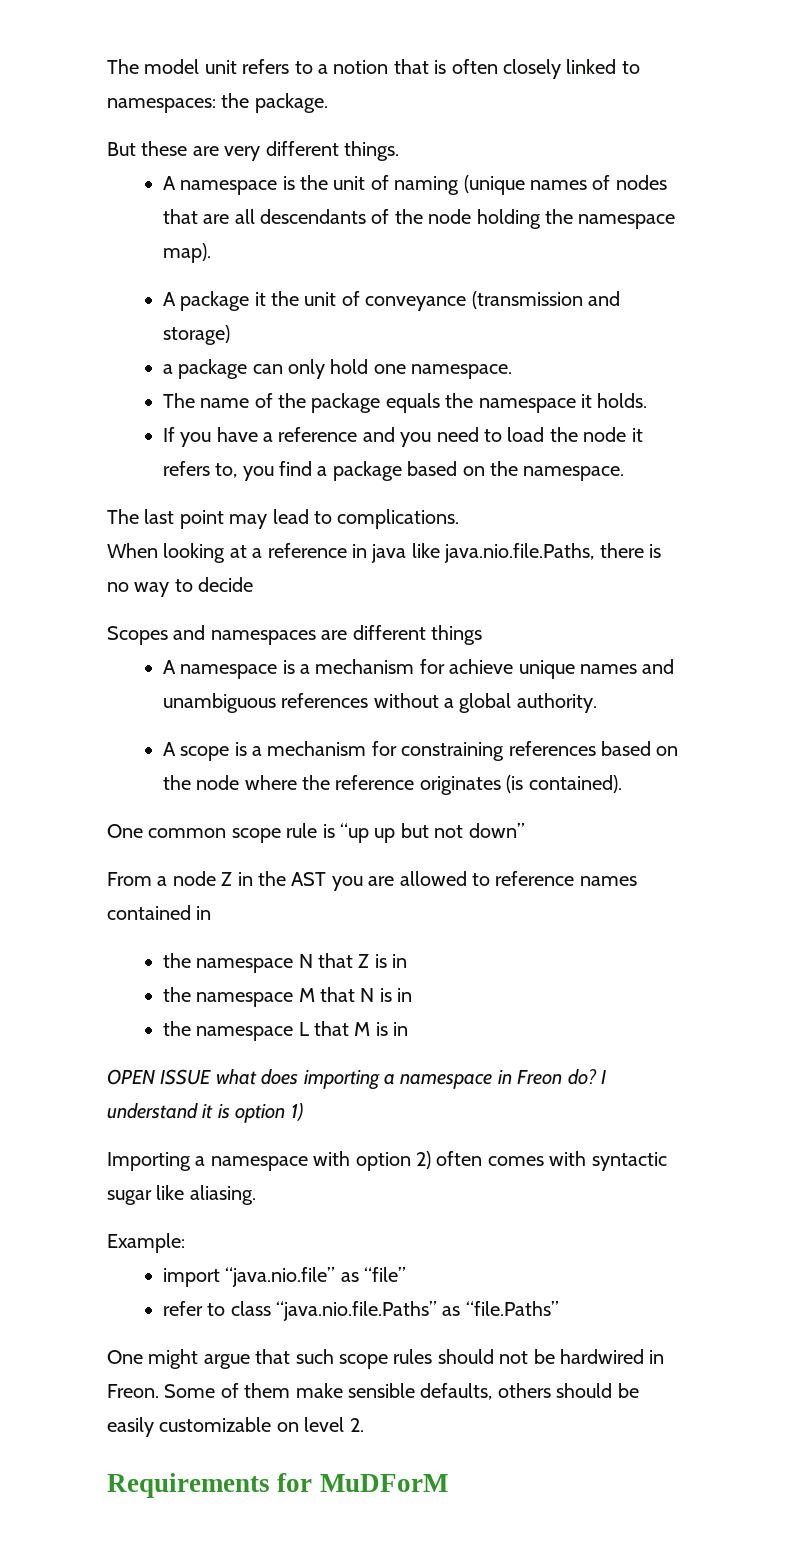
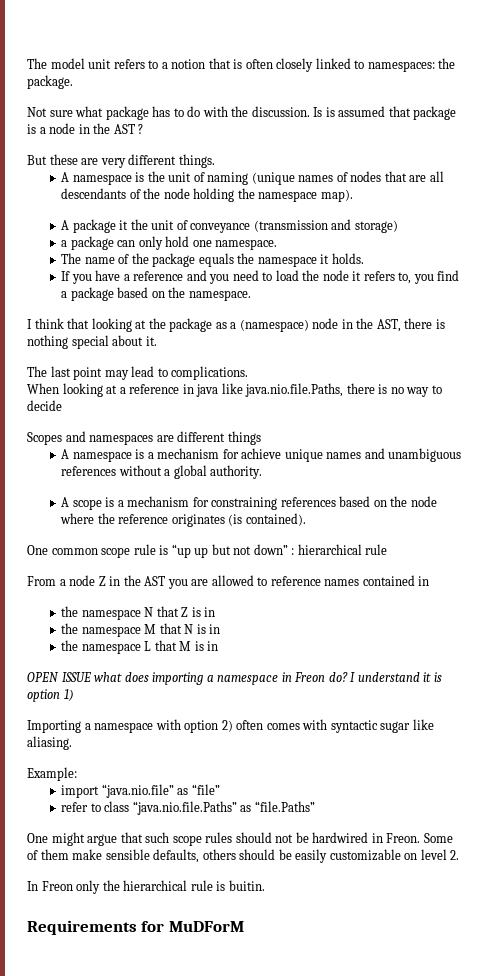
(328, 103) none -> [27,106,457,120] [27,123,144,134] // Not sure what package has to do with the discussion. Is is assumed that package is a node in the AST ?
(625, 473) none -> [27,318,445,332] [27,335,157,349] // I think that looking at the package as a (namespace) node in the AST, there is nothing special about it.
(525, 830) none -> [291,544,388,555] : hierarchical rule
(364, 1425) none -> [27,880,265,894] // In Freon only the hierarchical rule is buitin.

